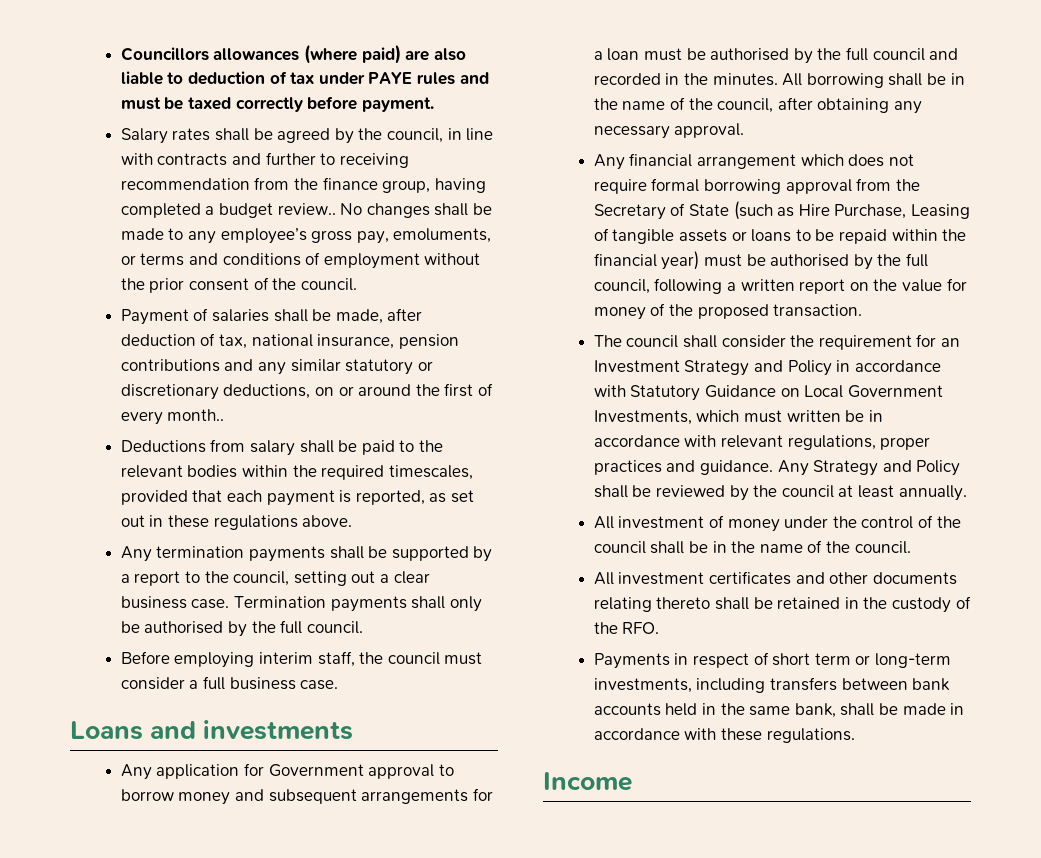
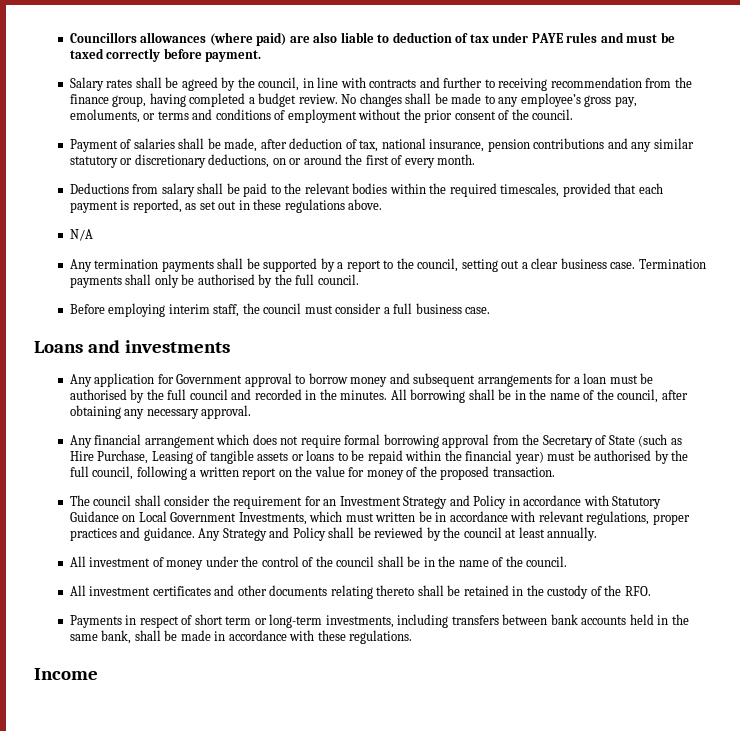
[277,203,336,215] review.. -> [298,94,338,104] review.
[167,409,225,421] month.. -> [437,154,476,165] month.
(353, 521) none -> [69,229,93,241] // N/A

